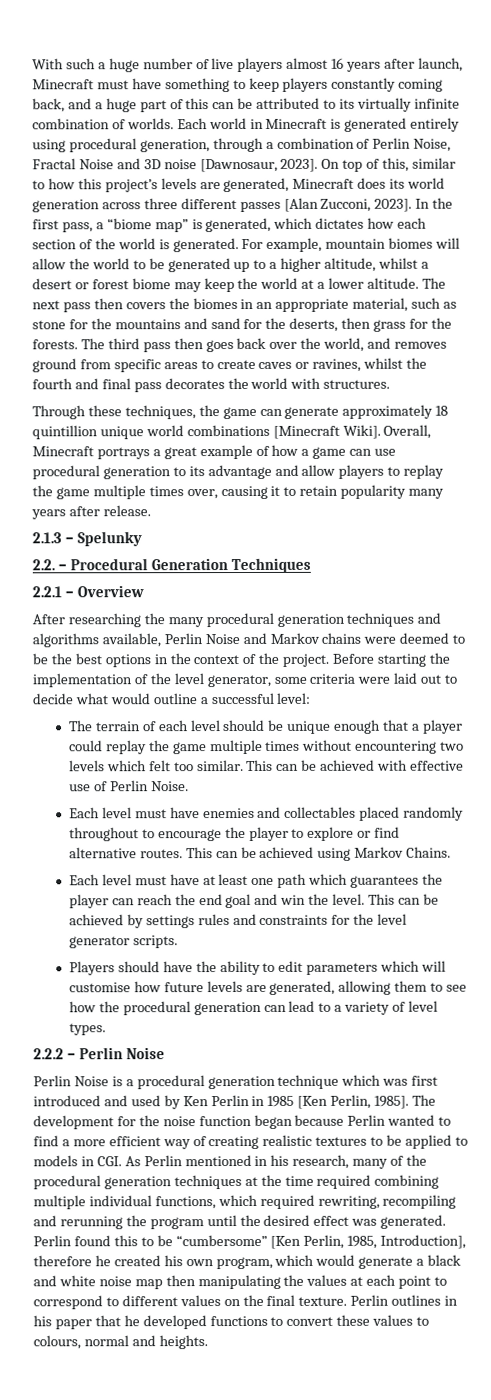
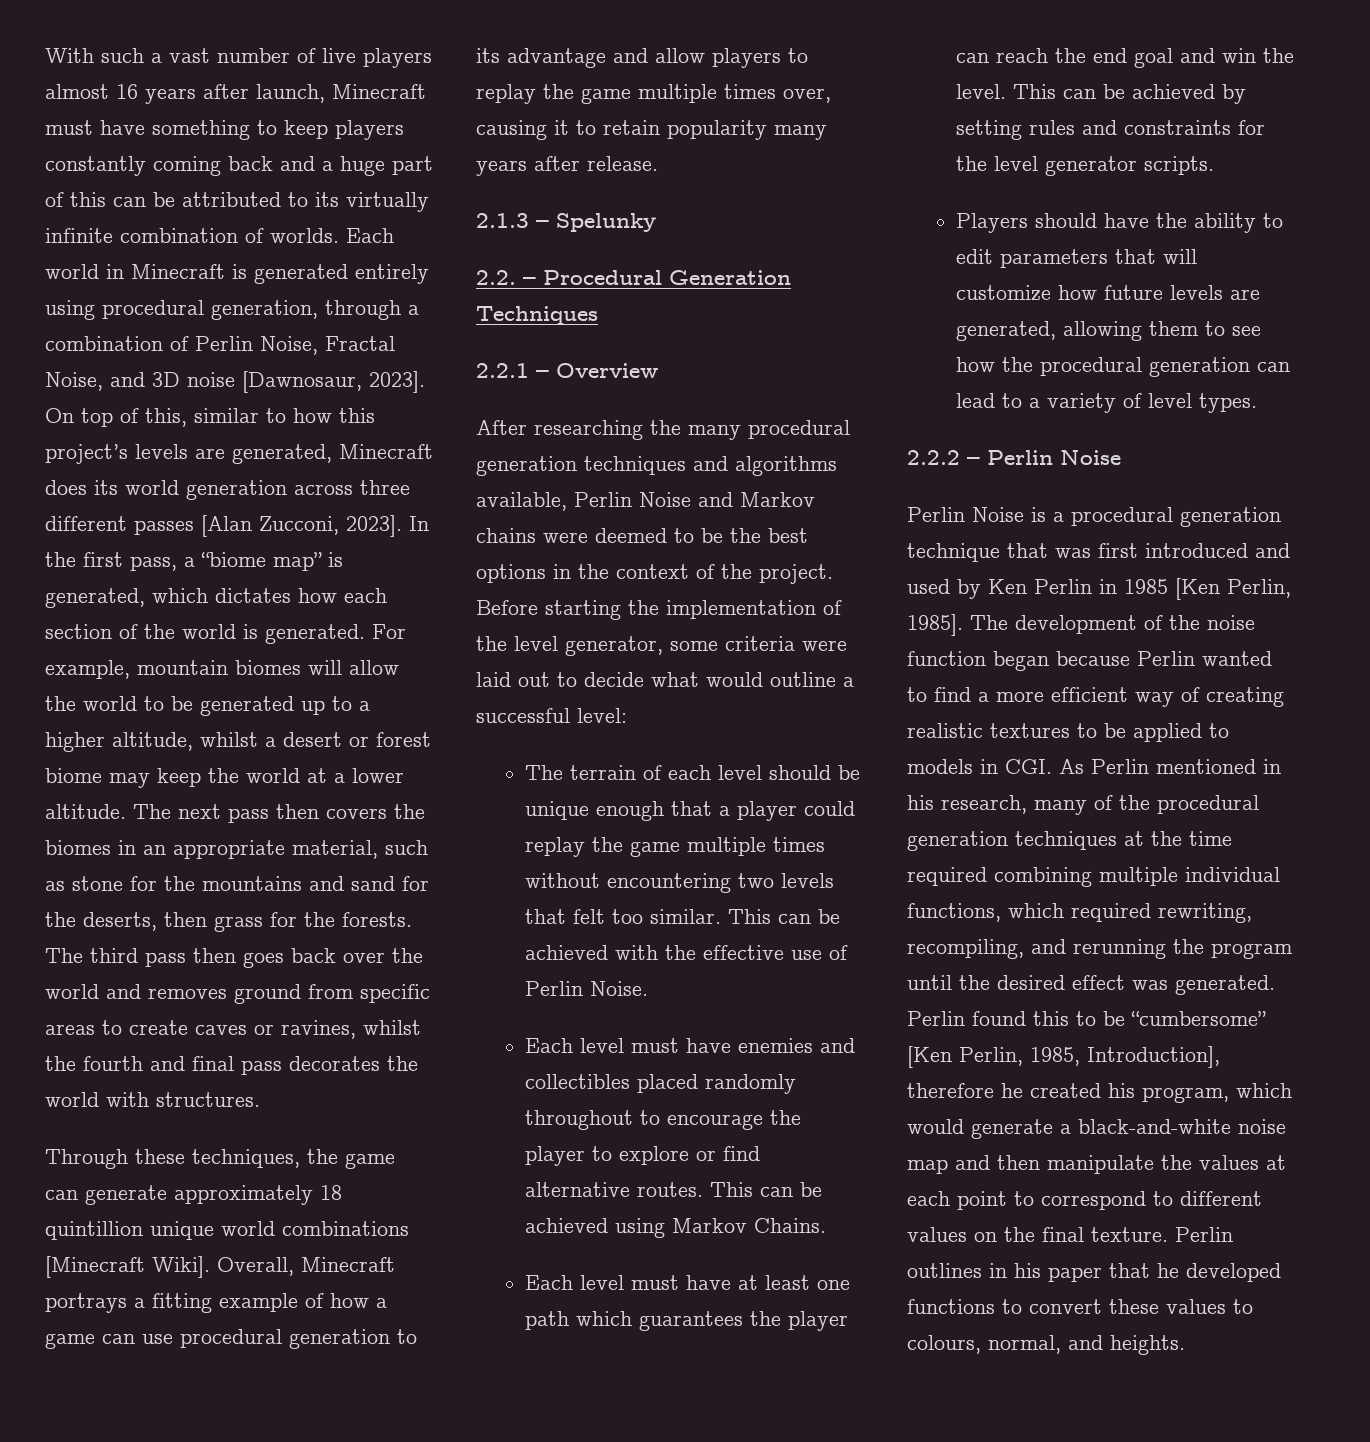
[108,58,140,73] huge -> [169,48,210,63] vast
[32,98,65,113] back, -> [228,156,273,171] back
[78,159,114,170] Noise -> [45,372,103,391] Noise,
[323,337,365,352] world, -> [45,984,99,999] world
[163,447,197,460] great -> [152,1293,212,1313] fitting
[106,760,147,772] which -> [525,909,567,924] that
(409, 765) none -> [665,945,697,960] the
[284,806,357,818] collectables -> [525,1074,631,1089] collectibles
[145,915,195,929] settings -> [956,120,1023,140] setting
[380,960,447,972] [68,982,131,993] which will customise -> [1115,249,1198,264] [956,285,1052,301] that will customize
[341,1074,382,1086] which -> [1007,543,1048,558] that
[116,1116,136,1127] for -> [1144,615,1163,630] of
[382,1194,457,1209] recompiling -> [907,939,1024,959] recompiling,
[185,1259,214,1267] own -> (1135, 1090) none
[427,1254,462,1266] [33,1274,281,1290] black and white noise map then manipulating -> [1078,1119,1286,1134] [907,1155,1154,1174] black-and-white noise map and then manipulate
[83,1335,129,1347] normal -> [988,1335,1061,1354] normal,

